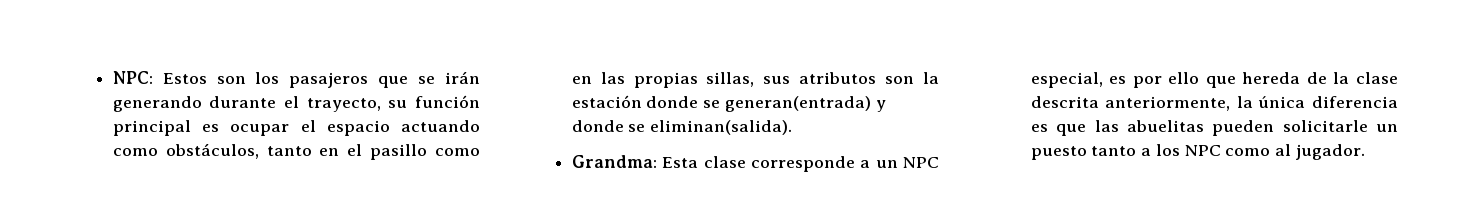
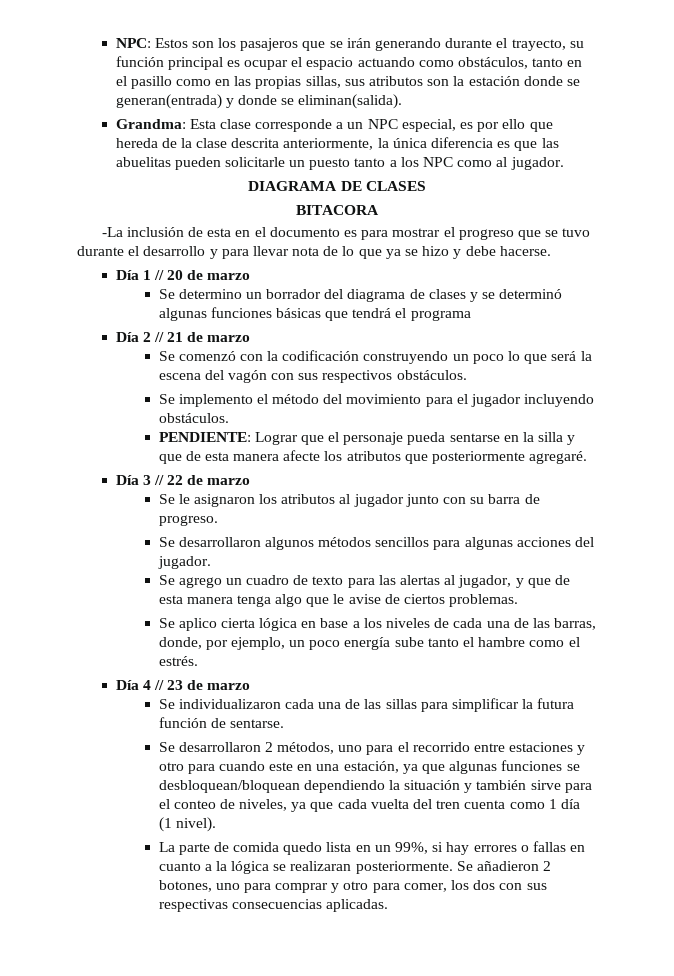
(1365, 152) none -> [248,181,426,191] [296,205,379,215] [101,227,591,240] [77,246,551,259] [115,270,251,280] [158,289,563,302] [158,307,471,321] [115,332,251,342] [158,350,592,364] [158,370,467,383] [158,394,595,407] [158,413,229,423] [158,432,576,445] [158,450,588,464] [115,475,251,485] [158,494,540,507] [158,515,218,526] [158,537,595,550] [157,556,211,569] [158,575,570,588] [158,594,519,607] [158,618,597,631] [158,637,580,650] [158,656,198,666] [115,680,251,690] [158,698,575,712] [158,717,284,728] [158,742,586,755] [158,760,580,774] [158,780,592,793] [158,799,580,812] [158,817,216,832] [158,841,586,855] [158,861,552,874] [158,880,547,893] [158,899,388,912] // DIAGRAMA DE CLASES // BITACORA // -La inclusión de esta en el documento es para mostrar el progreso que se tuvo durante el desarrollo y para llevar nota de lo que ya se hizo y debe hacerse. // Día 1 // 20 de marzo // Se determino un borrador del diagrama de clases y se determinó algunas funciones básicas que tendrá el programa // Día 2 // 21 de marzo // Se comenzó con la codificación construyendo un poco lo que será la escena del vagón con sus respectivos obstáculos. // Se implemento el método del movimiento para el jugador incluyendo obstáculos. // PENDIENTE: Lograr que el personaje pueda sentarse en la silla y que de esta manera afecte los atributos que posteriormente agregaré. // Día 3 // 22 de marzo // Se le asignaron los atributos al jugador junto con su barra de progreso. // Se desarrollaron algunos métodos sencillos para algunas acciones del jugador. // Se agrego un cuadro de texto para las alertas al jugador, y que de esta manera tenga algo que le avise de ciertos problemas. // Se aplico cierta lógica en base a los niveles de cada una de las barras, donde, por ejemplo, un poco energía sube tanto el hambre como el estrés. // Día 4 // 23 de marzo // Se individualizaron cada una de las sillas para simplificar la futura función de sentarse. // Se desarrollaron 2 métodos, uno para el recorrido entre estaciones y otro para cuando este en una estación, ya que algunas funciones se desbloquean/bloquean dependiendo la situación y también sirve para el conteo de niveles, ya que cada vuelta del tren cuenta como 1 día (1 nivel). // La parte de comida quedo lista en un 99%, si hay errores o fallas en cuanto a la lógica se realizaran posteriormente. Se añadieron 2 botones, uno para comprar y otro para comer, los dos con sus respectivas consecuencias aplicadas.

